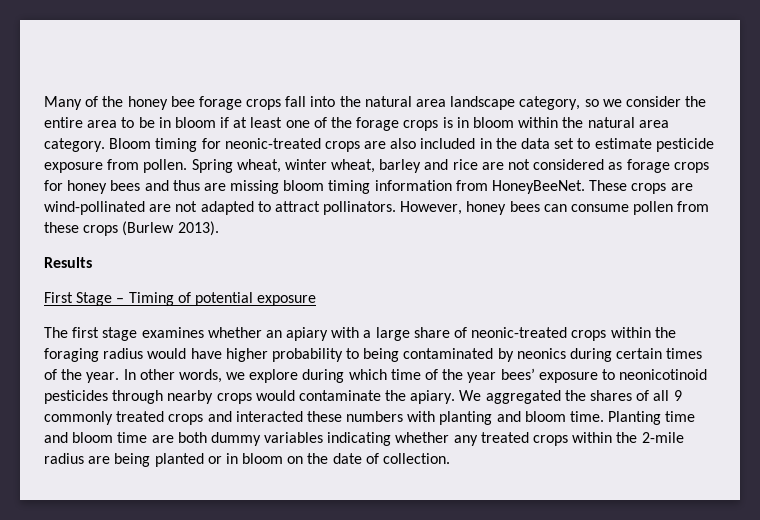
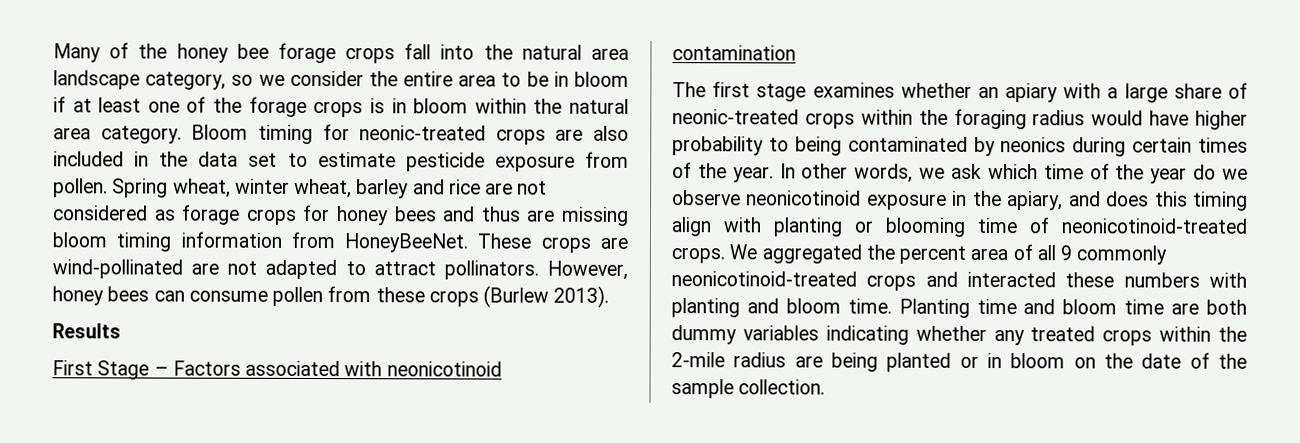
[128,292,317,306] Timing of potential exposure -> [172,360,502,377] [672,45,796,61] Factors associated with neonicotinoid contamination
[249,369,345,383] explore during -> [951,163,982,179] ask
[500,368,708,383] [44,390,456,404] bees’ exposure to neonicotinoid pesticides through nearby crops would contaminate the apiary. -> [1193,164,1248,180] [672,190,1248,211] [671,217,1248,237] [671,247,725,264] do we observe neonicotinoid exposure in the apiary, and does this timing align with planting or blooming time of neonicotinoid-treated crops.
[590,390,633,401] shares -> [899,245,1009,264] percent area
[116,411,165,422] treated -> [671,271,857,287] neonicotinoid-treated
(379, 458) none -> [1218,353,1247,369] [671,379,734,399] the sample

